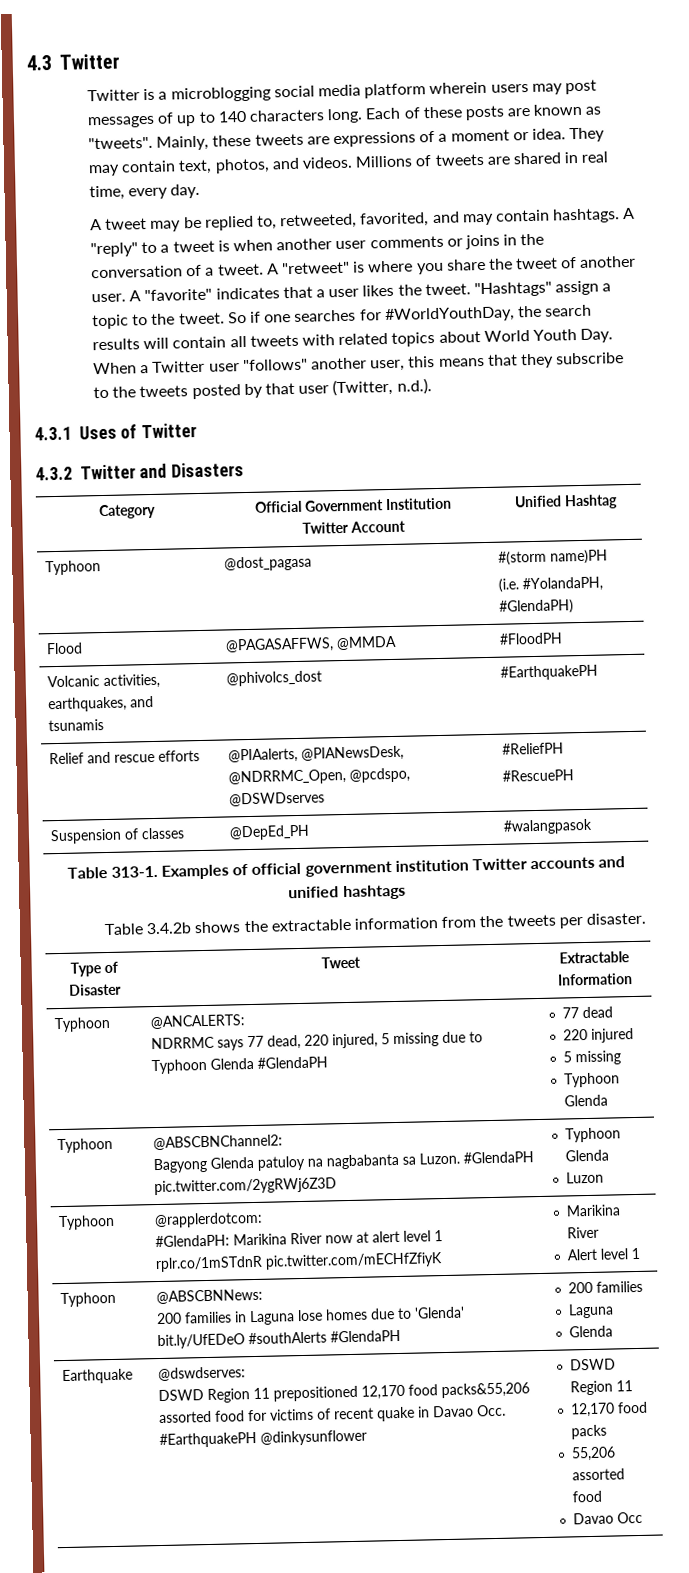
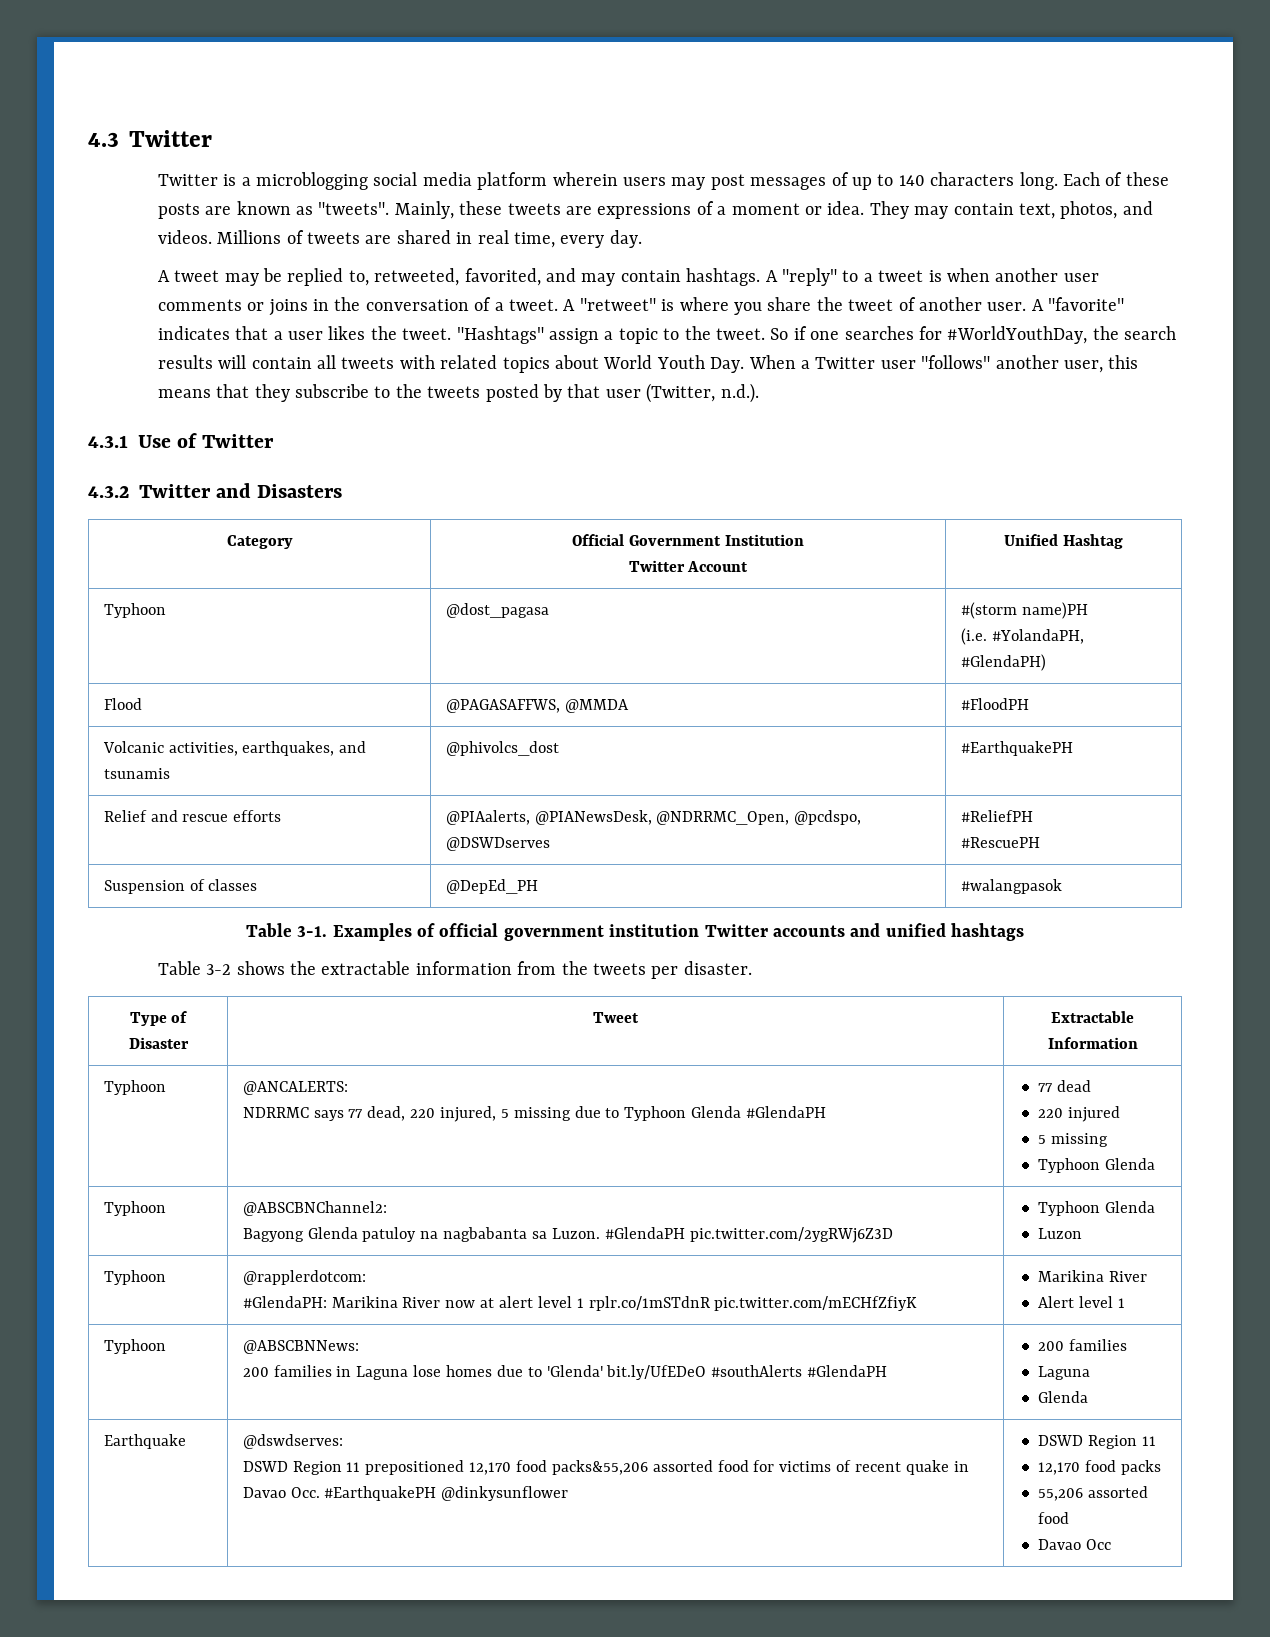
[78,425,117,440] Uses -> [138,435,171,448] Use
[110,865,158,878] 313-1. -> [297,926,328,937] 3-1.
[146,922,193,935] 3.4.2b -> [206,964,232,975] 3-2

